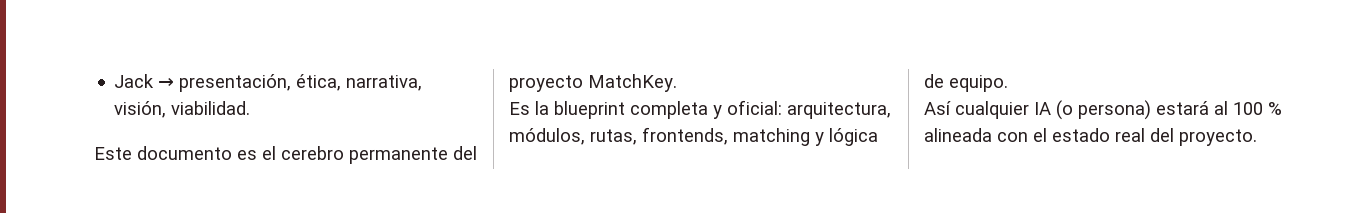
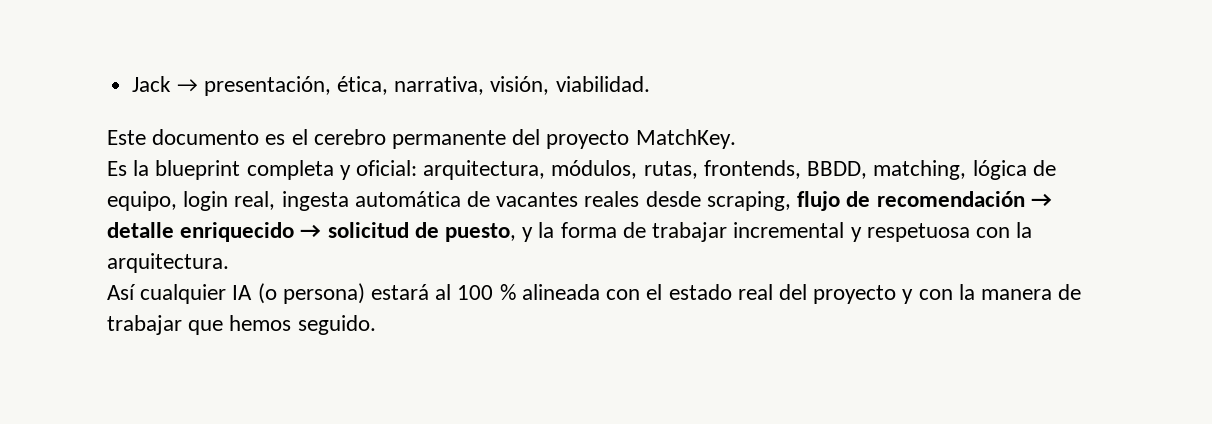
[733,128,878,146] [924,74,1008,92] matching y lógica de equipo. -> [807,160,1056,180] [107,191,1052,211] [107,222,1033,242] [107,253,229,273] BBDD, matching, lógica de equipo, login real, ingesta automática de vacantes reales desde scraping, flujo de recomendación → detalle enriquecido → solicitud de puesto, y la forma de trabajar incremental y respetuosa con la arquitectura.
[1179,129,1257,146] proyecto. -> [813,284,1082,304] [107,315,376,335] proyecto y con la manera de trabajar que hemos seguido.

